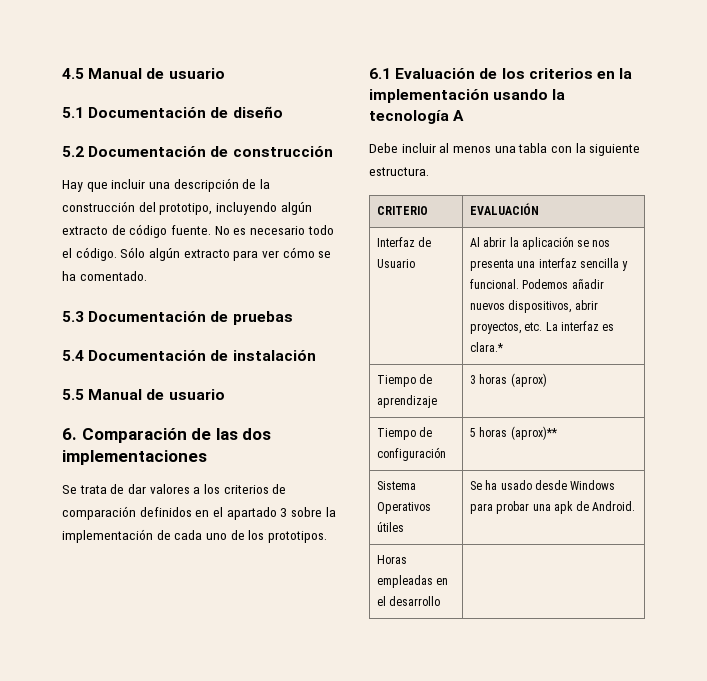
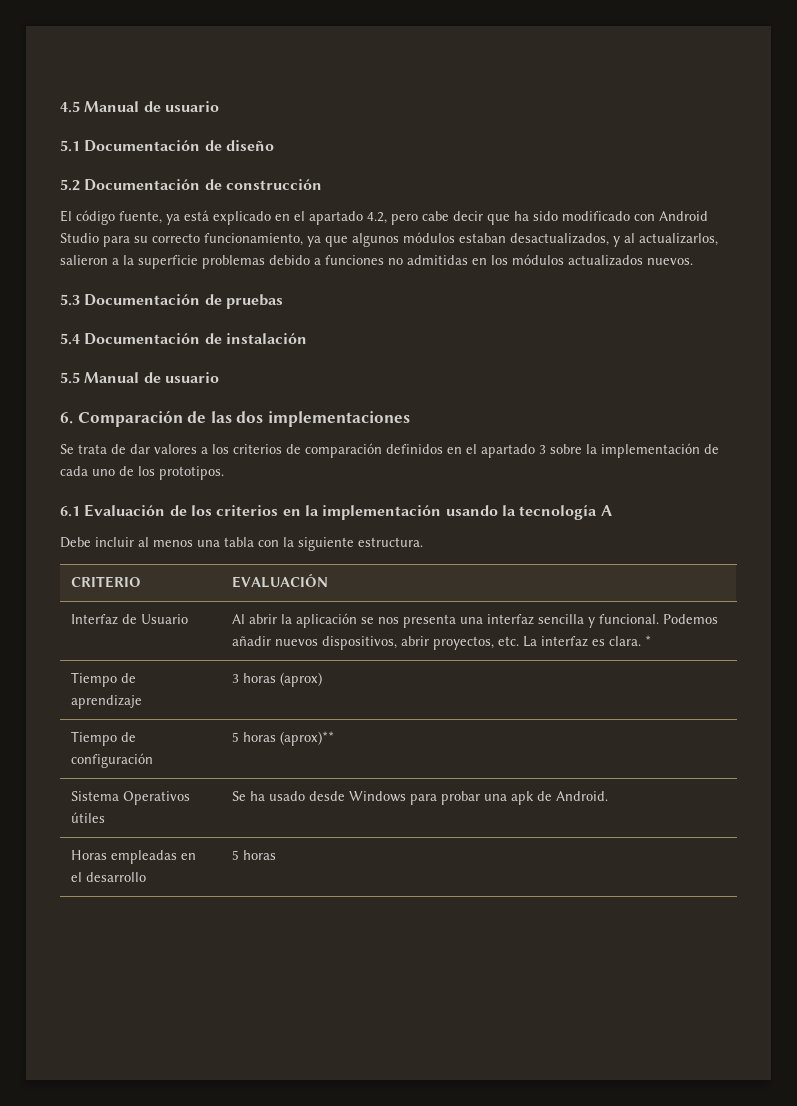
[62,178,270,192] [62,201,312,215] [62,224,334,238] [62,247,332,261] [62,271,147,281] Hay que incluir una descripción de la construcción del prototipo, incluyendo algún extracto de código fuente. No es necesario todo el código. Sólo algún extracto para ver cómo se ha comentado. -> [60,210,708,225] [60,232,718,247] [60,254,693,269] El código fuente, ya está explicado en el apartado 4.2, pero cabe decir que ha sido modificado con Android Studio para su correcto funcionamiento, ya que algunos módulos estaban desactualizados, y al actualizarlos, salieron a la superficie problemas debido a funciones no admitidas en los módulos actualizados nuevos.
[470,342,504,352] clara.* -> [609,635,652,646] clara. *
(441, 601) none -> [232,850,277,860] 5 horas

